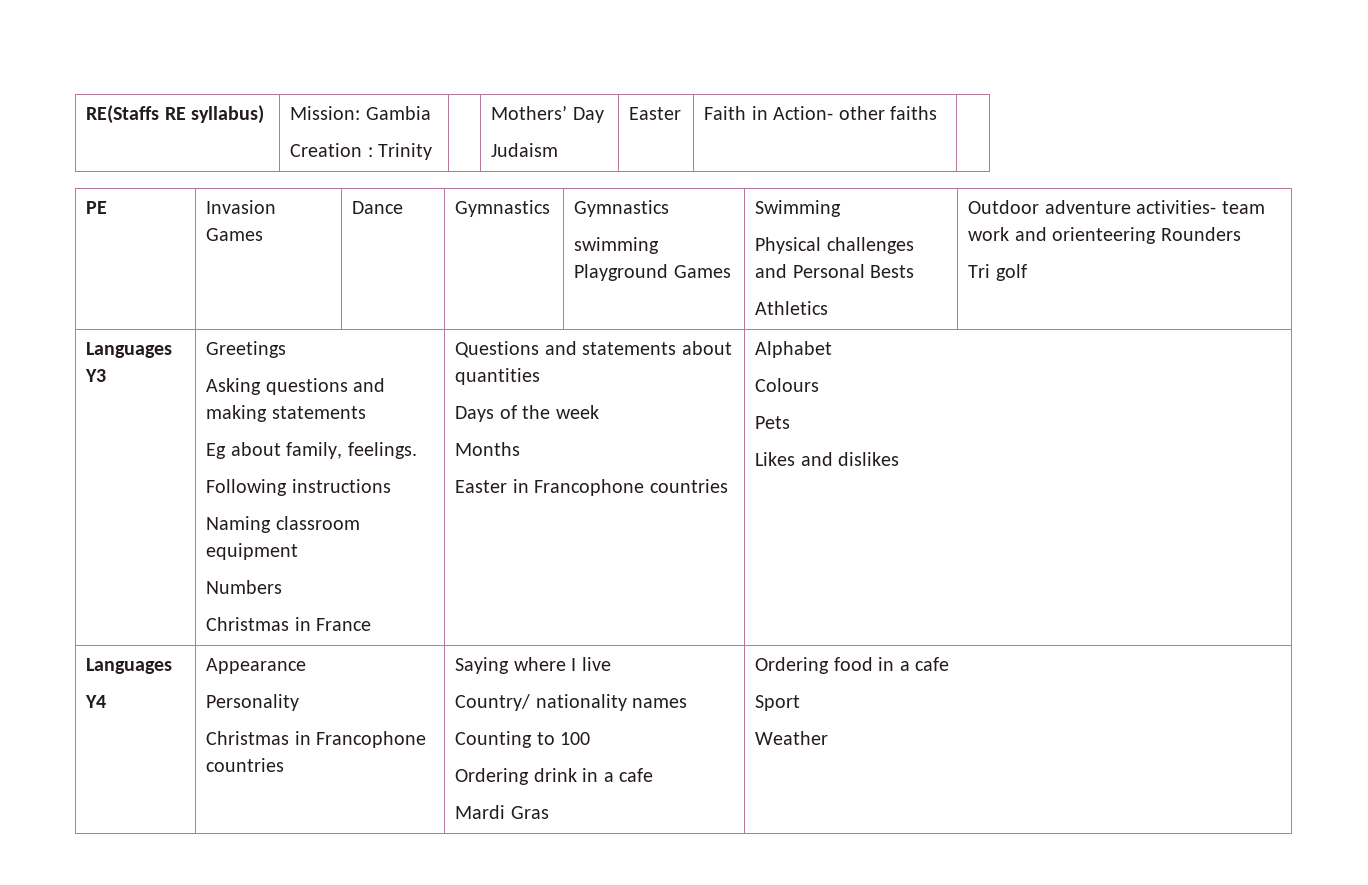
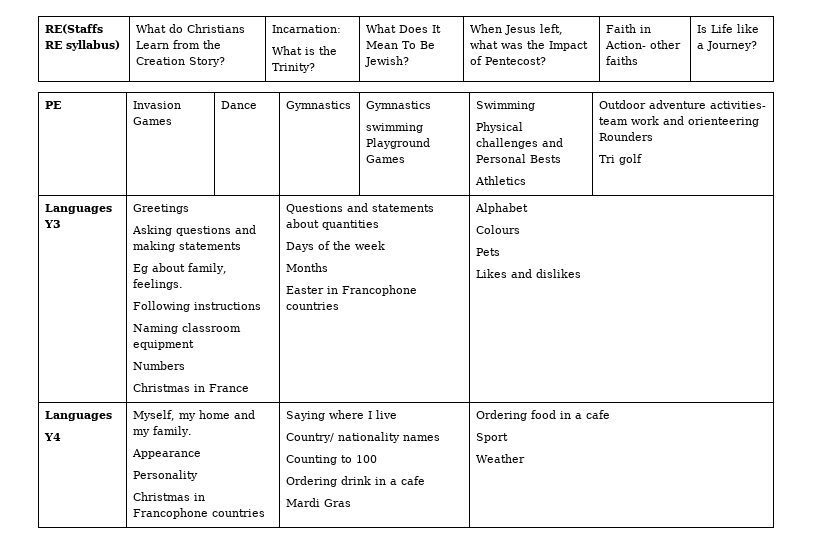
[290,106,431,120] [290,143,433,160] [491,105,604,123] [491,143,559,157] [629,107,682,120] Mission: Gambia // Creation : Trinity | | Mothers’ Day // Judaism | Easter -> [136,24,246,33] [136,40,222,49] [136,57,226,67] [272,25,342,33] [272,46,338,55] [272,63,316,73] [366,24,442,33] [366,41,436,49] [365,56,410,67] [470,24,564,35] [470,40,589,51] [470,56,547,65] What do Christians Learn from the Creation Story? | Incarnation: // What is the Trinity? | What Does It Mean To Be Jewish? | When Jesus left, what was the Impact of Pentecost?
(937, 113) none -> [697,24,760,33] [697,41,758,51] Is Life like a Journey?
(107, 701) none -> [133,410,256,421] [133,426,193,437] Myself, my home and my family. //

